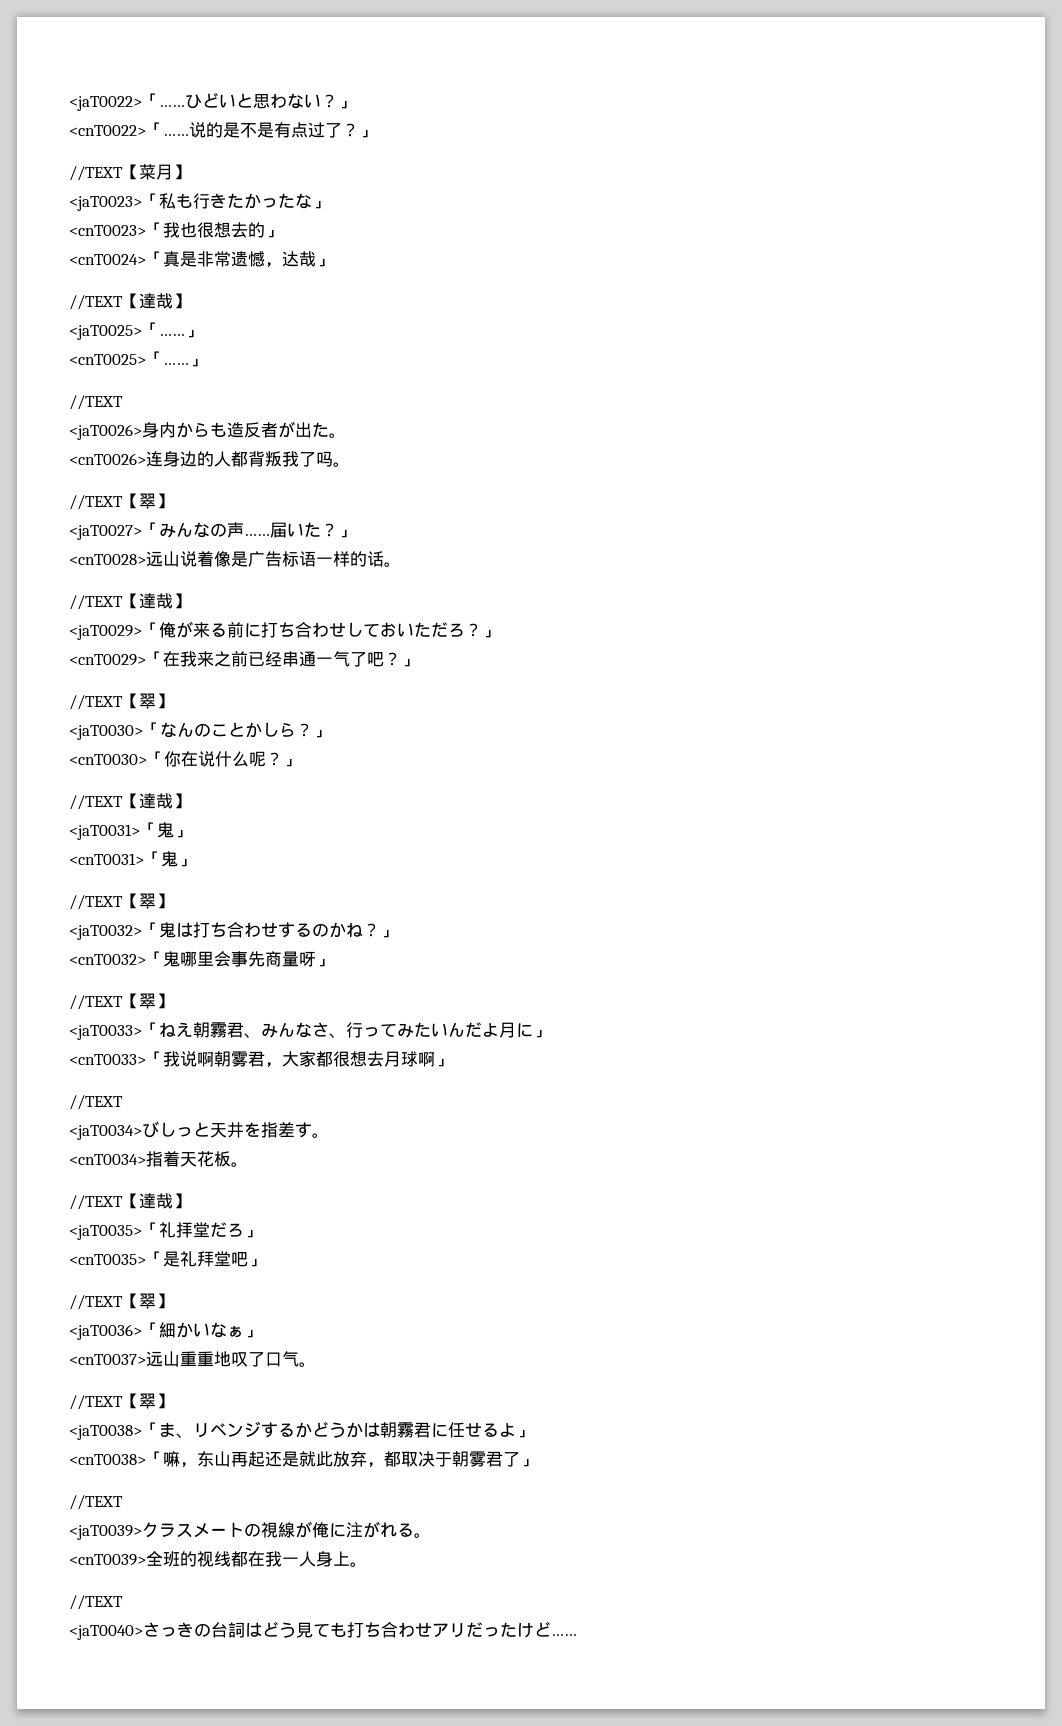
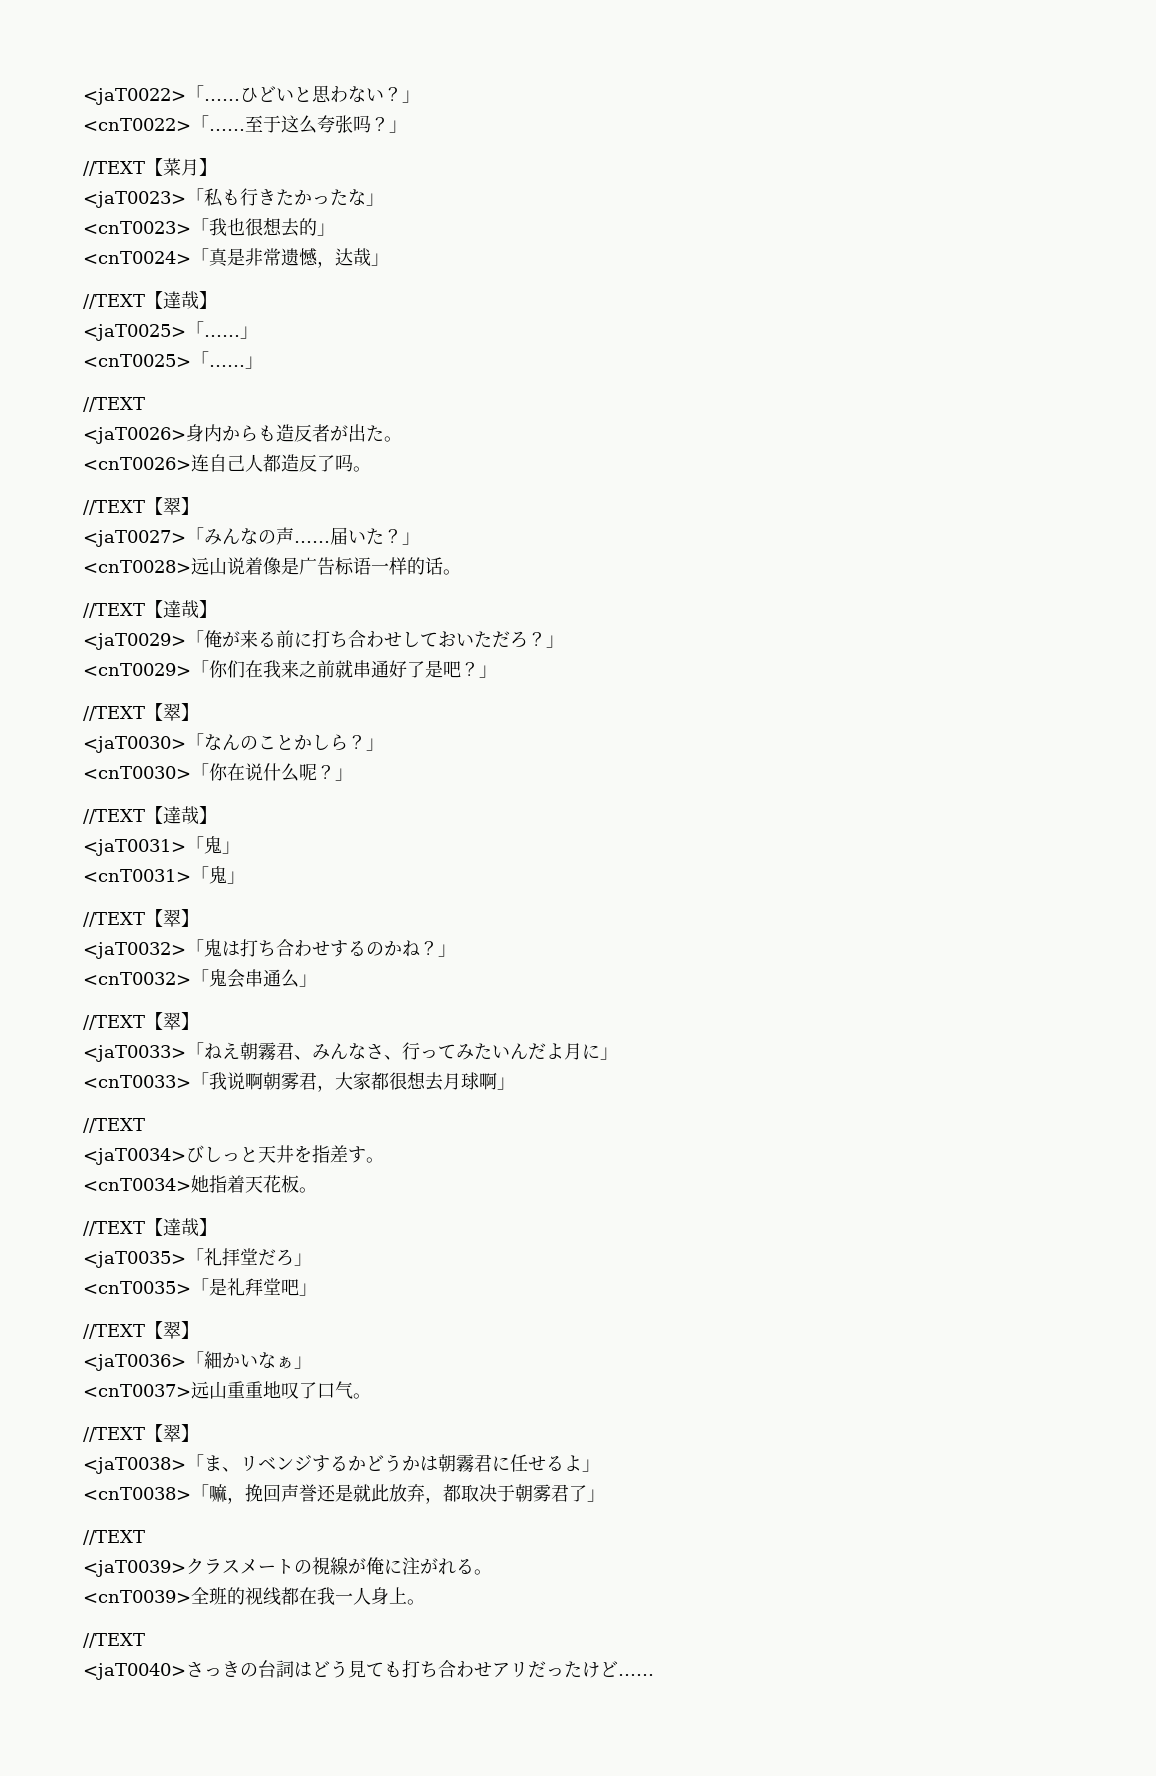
[189,122,342,138] 说的是不是有点过了 -> [245,115,371,134] 至于这么夸张吗
[163,451,299,467] 身边的人都背叛我 -> [209,454,317,472] 自己人都造反
(163, 658) none -> [209,660,245,678] 你们
[248,651,367,667] 已经串通一气了 -> [335,660,443,678] 就串通好了是
[180,951,316,967] 哪里会事先商量呀 -> [227,969,299,988] 会串通么
(146, 1159) none -> [191,1175,209,1193] 她
[197,1451,265,1467] 东山再起 -> [245,1484,317,1502] 挽回声誉

